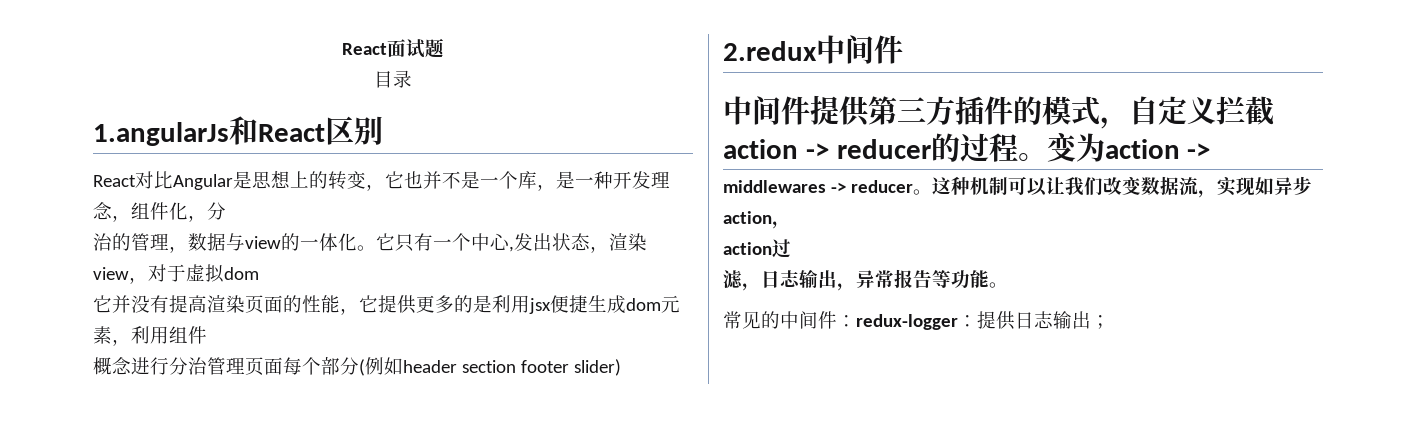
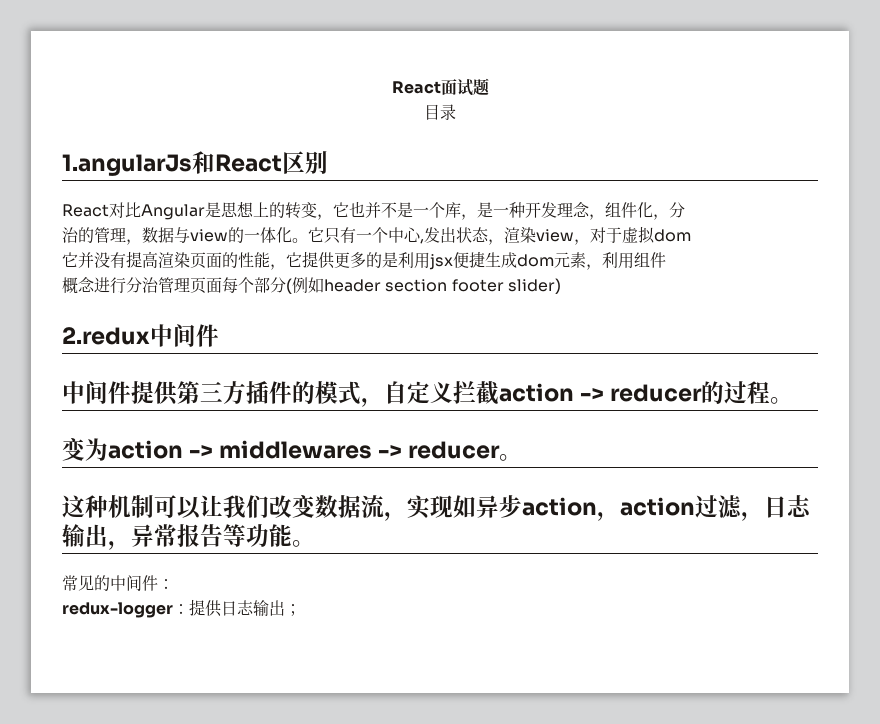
(1047, 157) none -> (794, 400) //
(1211, 151) // -> (214, 451) none
(932, 192) none -> (523, 457) //
(791, 225) // -> (620, 516) none
(791, 248) // -> (718, 506) none
(856, 321) none -> (174, 584) //

